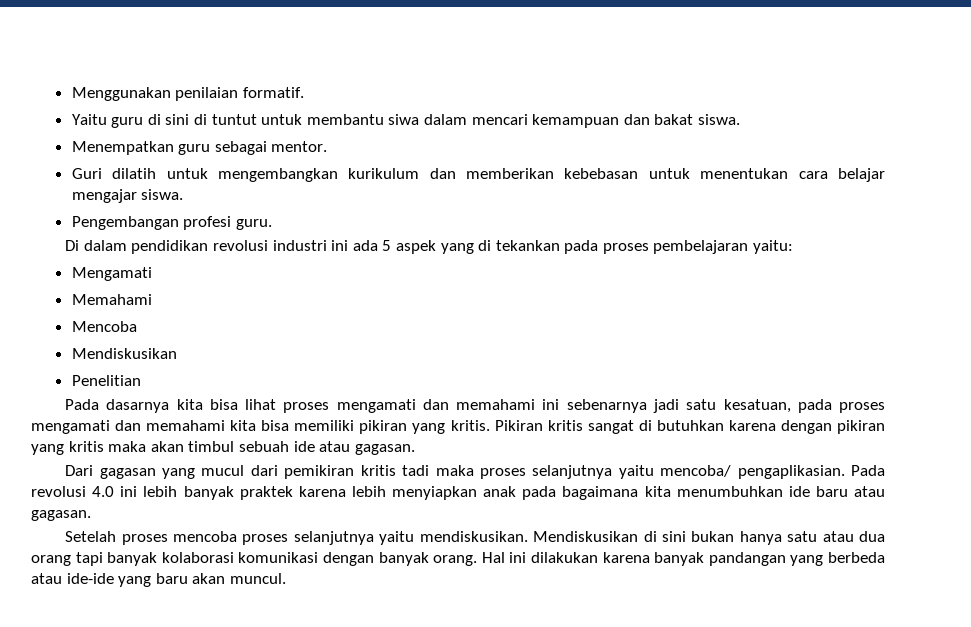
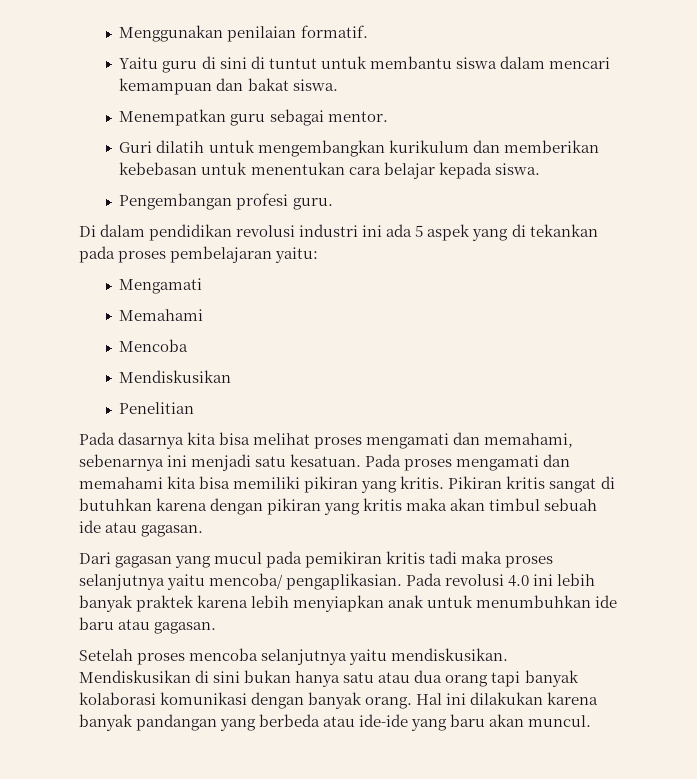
[388,114,420,125] siwa -> [455,57,497,69] siswa
[71,189,137,203] mengajar -> [438,162,492,179] kepada
[245,399,832,413] lihat proses mengamati dan memahami ini sebenarnya jadi satu kesatuan, pada -> [253,432,574,449] [79,454,402,471] melihat proses mengamati dan memahami, sebenarnya ini menjadi satu kesatuan. Pada
[250,465,278,476] dari -> [266,551,303,568] pada
[522,486,671,500] pada bagaimana kita -> [427,595,474,608] untuk
[242,534,289,545] proses -> (259, 654) none

